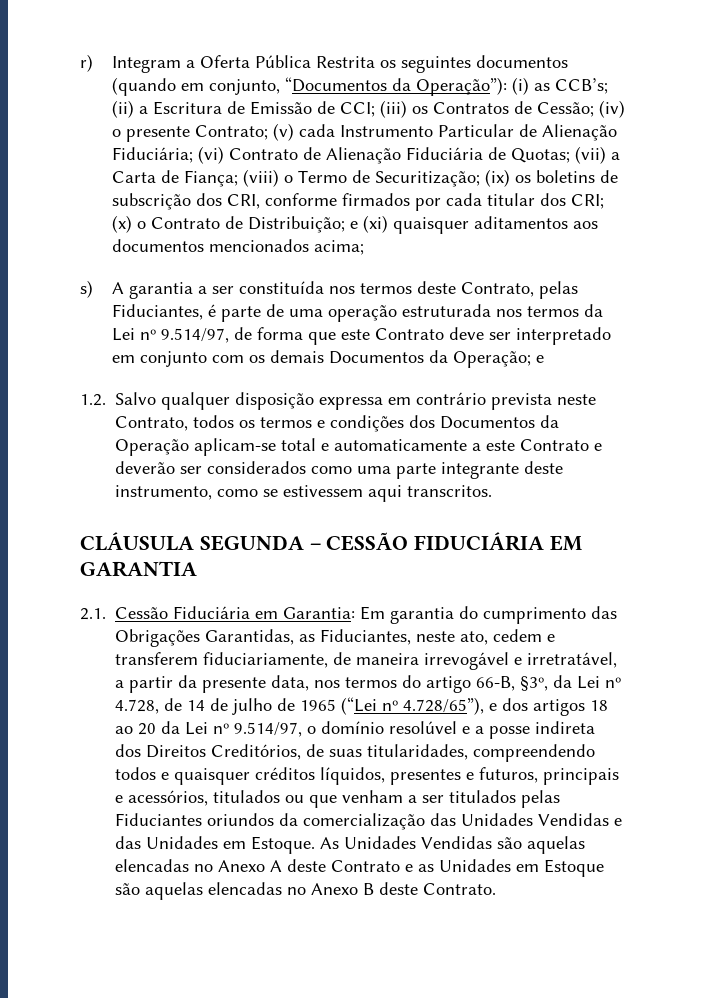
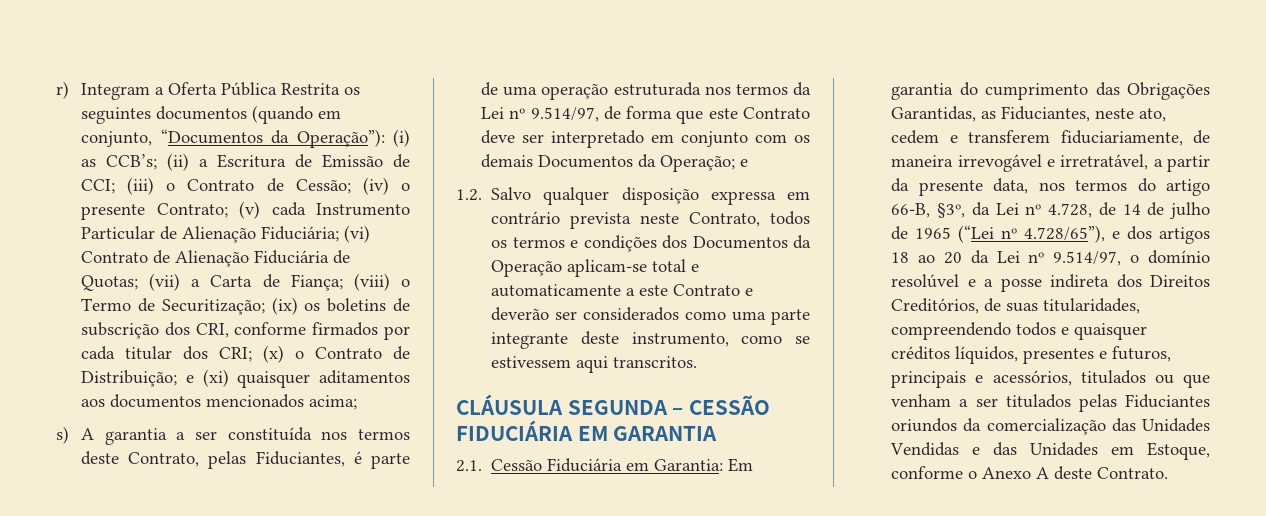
[412,102,510,114] os Contratos -> [166,179,255,191] o Contrato
[251,836,586,854] [115,859,605,877] [115,882,375,900] Estoque. As Unidades Vendidas são aquelas elencadas no Anexo A deste Contrato e as Unidades em Estoque são aquelas elencadas no Anexo B -> [1147,442,1210,460] [891,466,1050,479] Estoque, conforme o Anexo A

